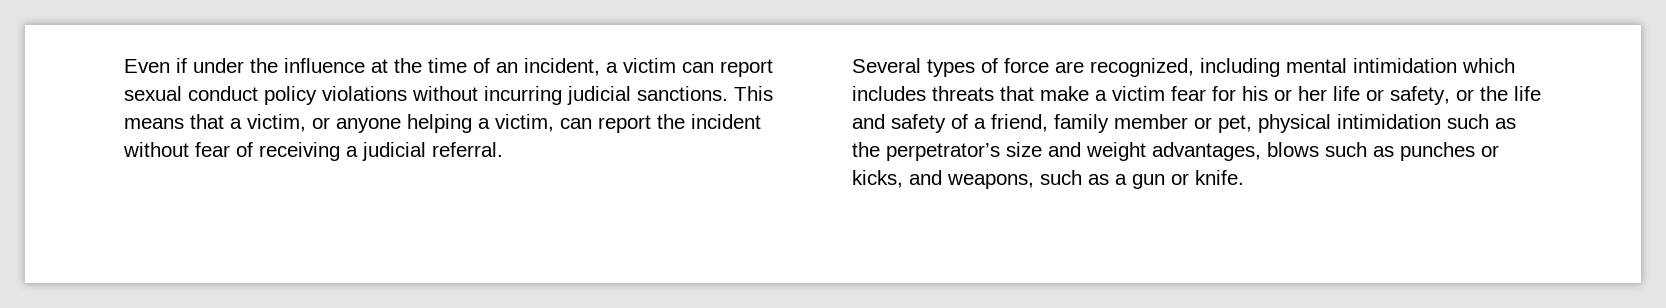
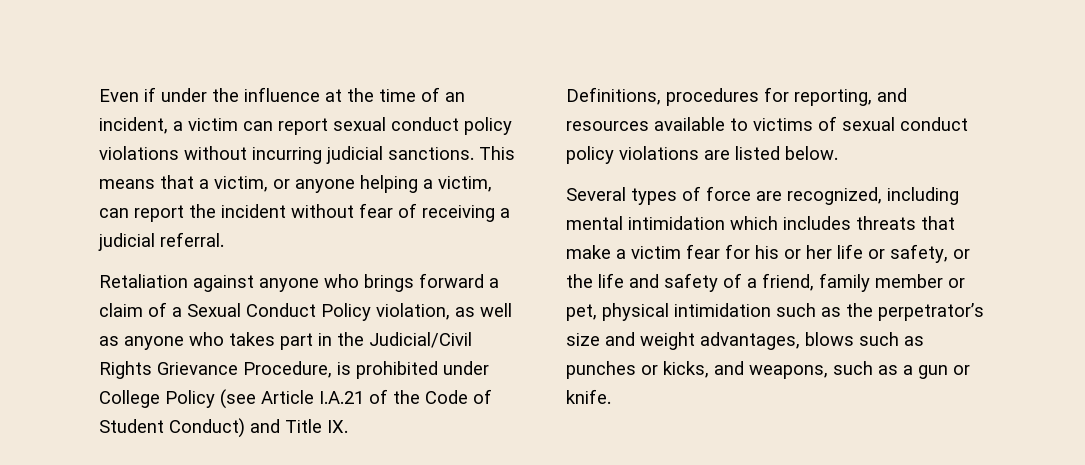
(503, 149) none -> [99,273,499,292] [99,302,512,321] [99,332,472,350] [99,361,489,379] [99,389,492,409] [99,418,348,438] [566,87,907,106] [566,116,968,131] [566,146,838,164] // Retaliation against anyone who brings forward a claim of a Sexual Conduct Policy violation, as well as anyone who takes part in the Judicial/Civil Rights Grievance Procedure, is prohibited under College Policy (see Article I.A.21 of the Code of Student Conduct) and Title IX. // Definitions, procedures for reporting, and resources available to victims of sexual conduct policy violations are listed below.

